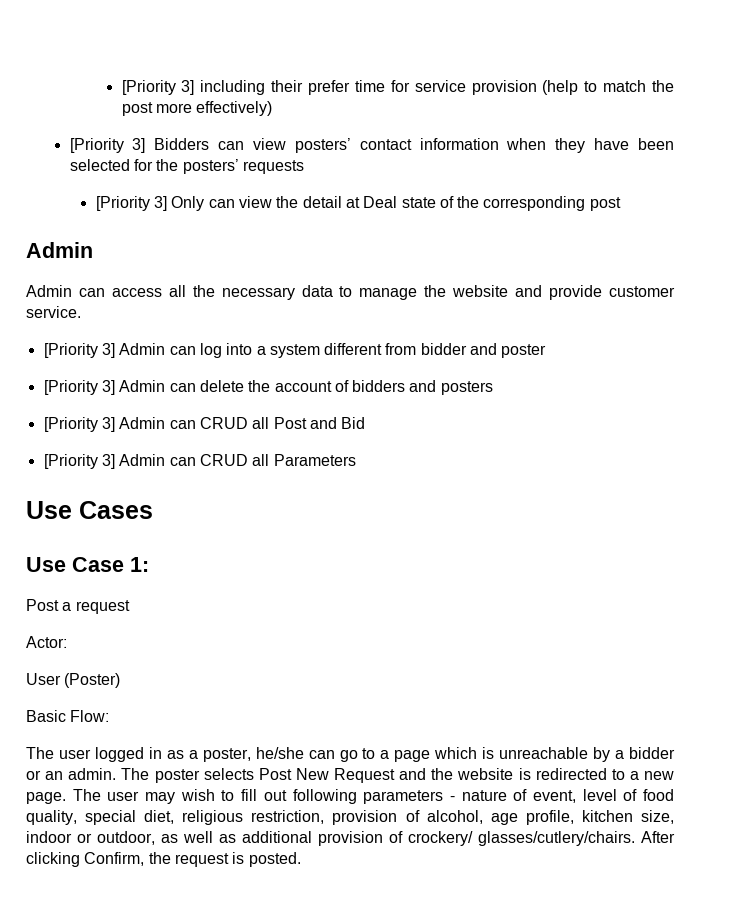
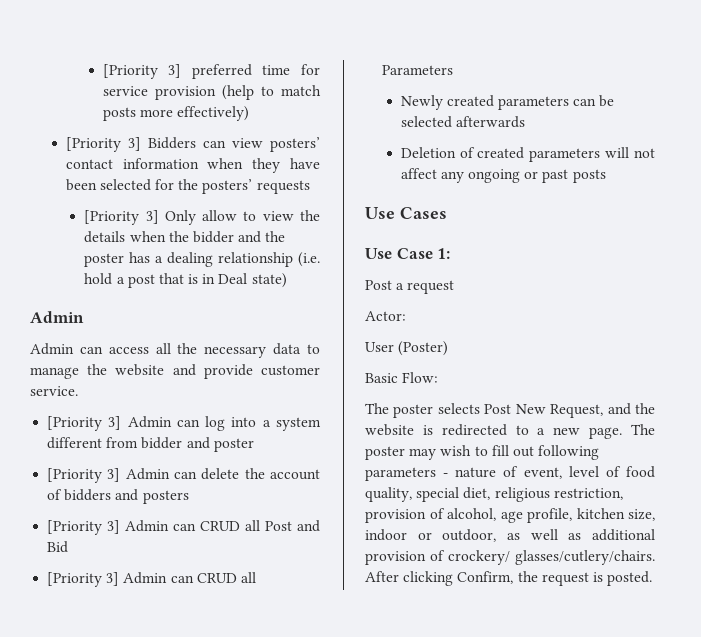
[121,80,351,95] [Priority 3] including their prefer -> [102,64,252,79] [Priority 3] preferred
[652,80,675,92] [121,102,153,116] the post -> [102,107,136,121] posts
[208,196,621,211] can view the detail at Deal state of the corresponding post -> [202,210,320,221] [84,231,286,243] [84,252,320,267] [84,273,287,288] allow to view the details when the bidder and the poster has a dealing relationship (i.e. hold a post that is in Deal state)
(356, 460) none -> [400,95,615,110] [400,116,525,128] [400,147,655,162] [400,168,606,183] // Newly created parameters can be selected afterwards // Deletion of created parameters will not affect any ongoing or past posts
[58,747,676,762] [26,768,150,780] user logged in as a poster, he/she can go to a page which is unreachable by a bidder or an admin. The -> (389, 408) none
[334,768,395,783] Request -> [550,404,604,418] Request,
[107,791,140,801] user -> [365,446,405,460] poster

